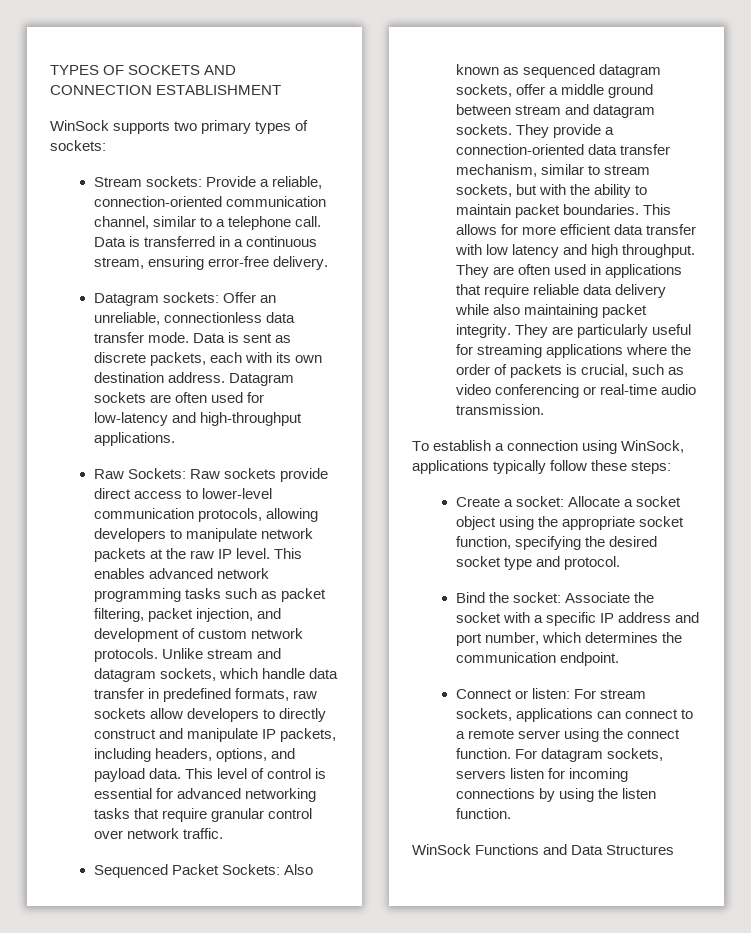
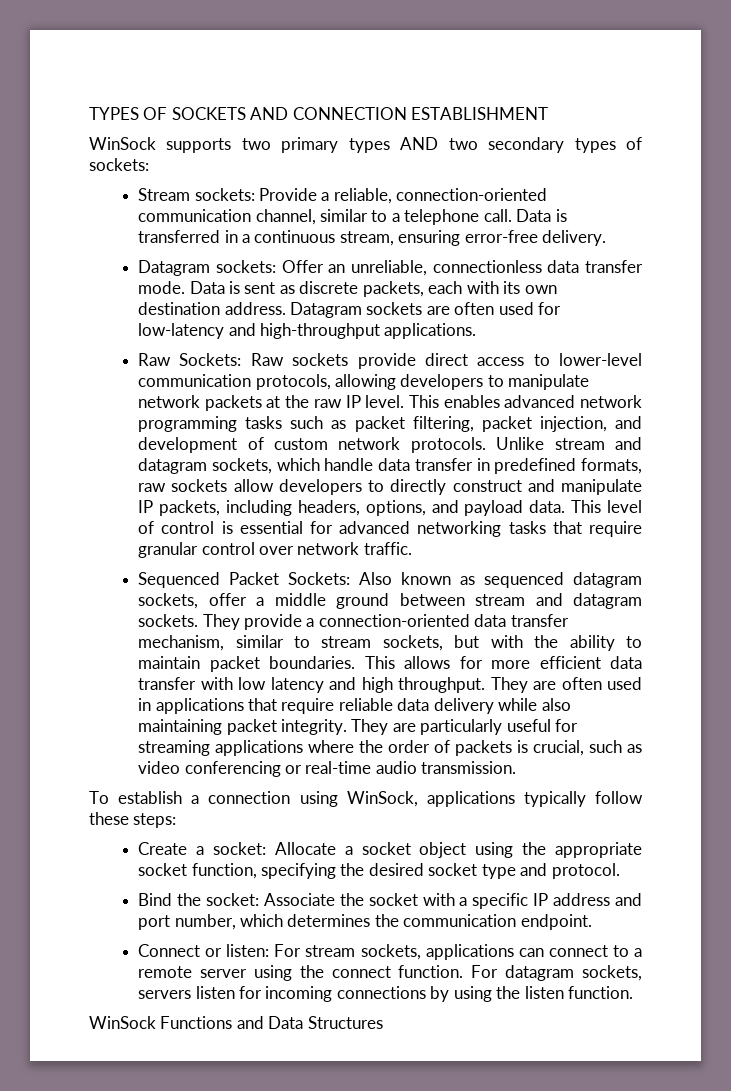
(292, 127) none -> [400,137,616,153] AND two secondary types

